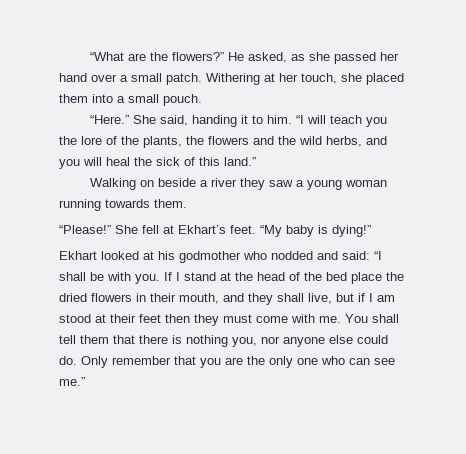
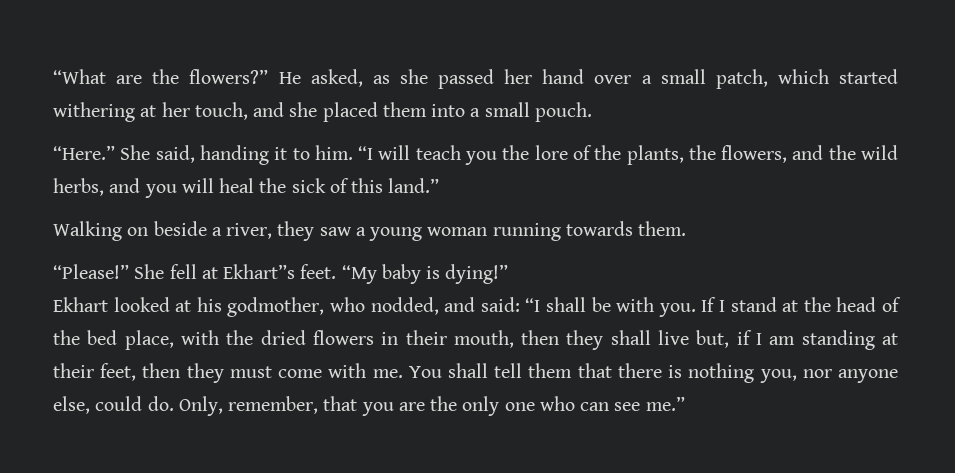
[166,73,260,85] patch. Withering -> [715,69,898,89] [53,102,135,122] patch, which started withering
(337, 78) none -> [253,102,285,117] and
[208,136,249,145] flowers -> [721,145,788,163] flowers,
[211,178,238,187] river -> [226,223,273,239] river,
[178,225,226,234] Ekhart’s -> [223,264,296,279] Ekhart”s
[179,251,313,263] godmother who nodded -> [227,297,439,317] godmother, who nodded,
[351,272,382,284] place -> [124,330,219,350] place, with
[223,293,244,302] and -> [521,330,560,345] then
[308,293,354,304] live, but -> [658,330,730,348] live but,
[59,314,91,323] stood -> [801,330,875,350] standing
[139,314,161,323] feet -> [100,363,137,381] feet,
[329,335,353,344] else -> [53,396,90,414] else,
[81,356,171,368] Only remember -> [178,396,319,416] Only, remember,

